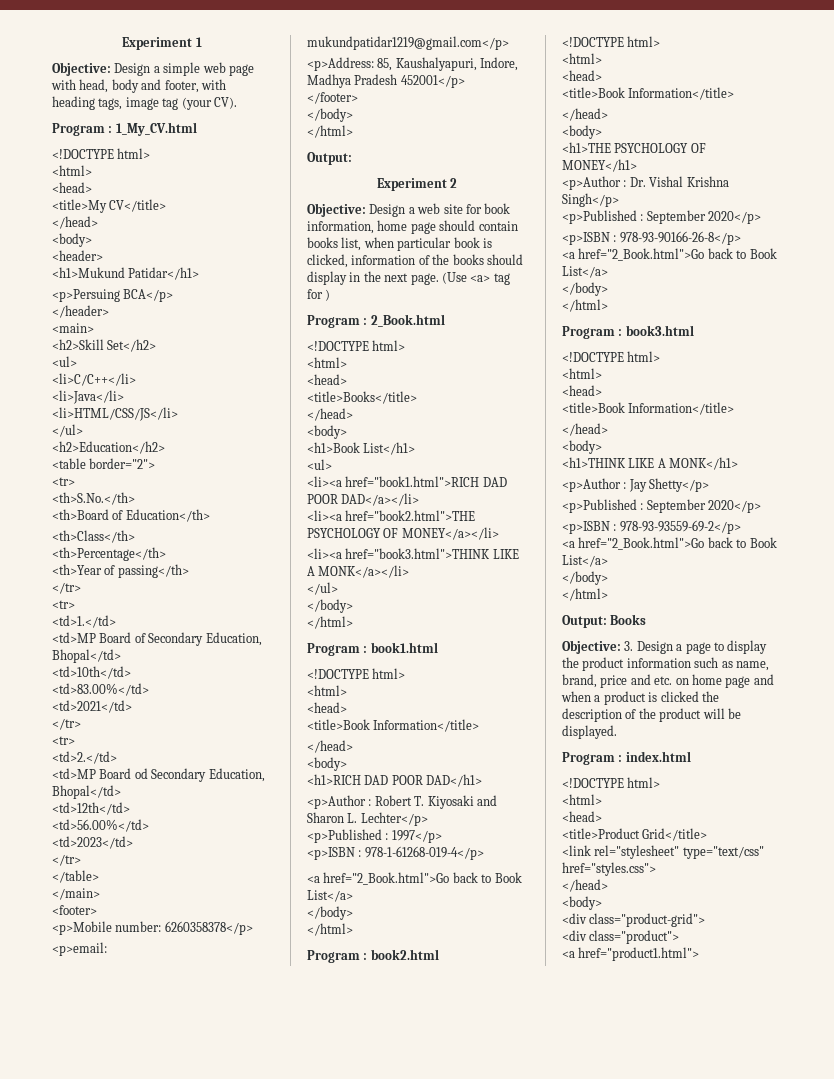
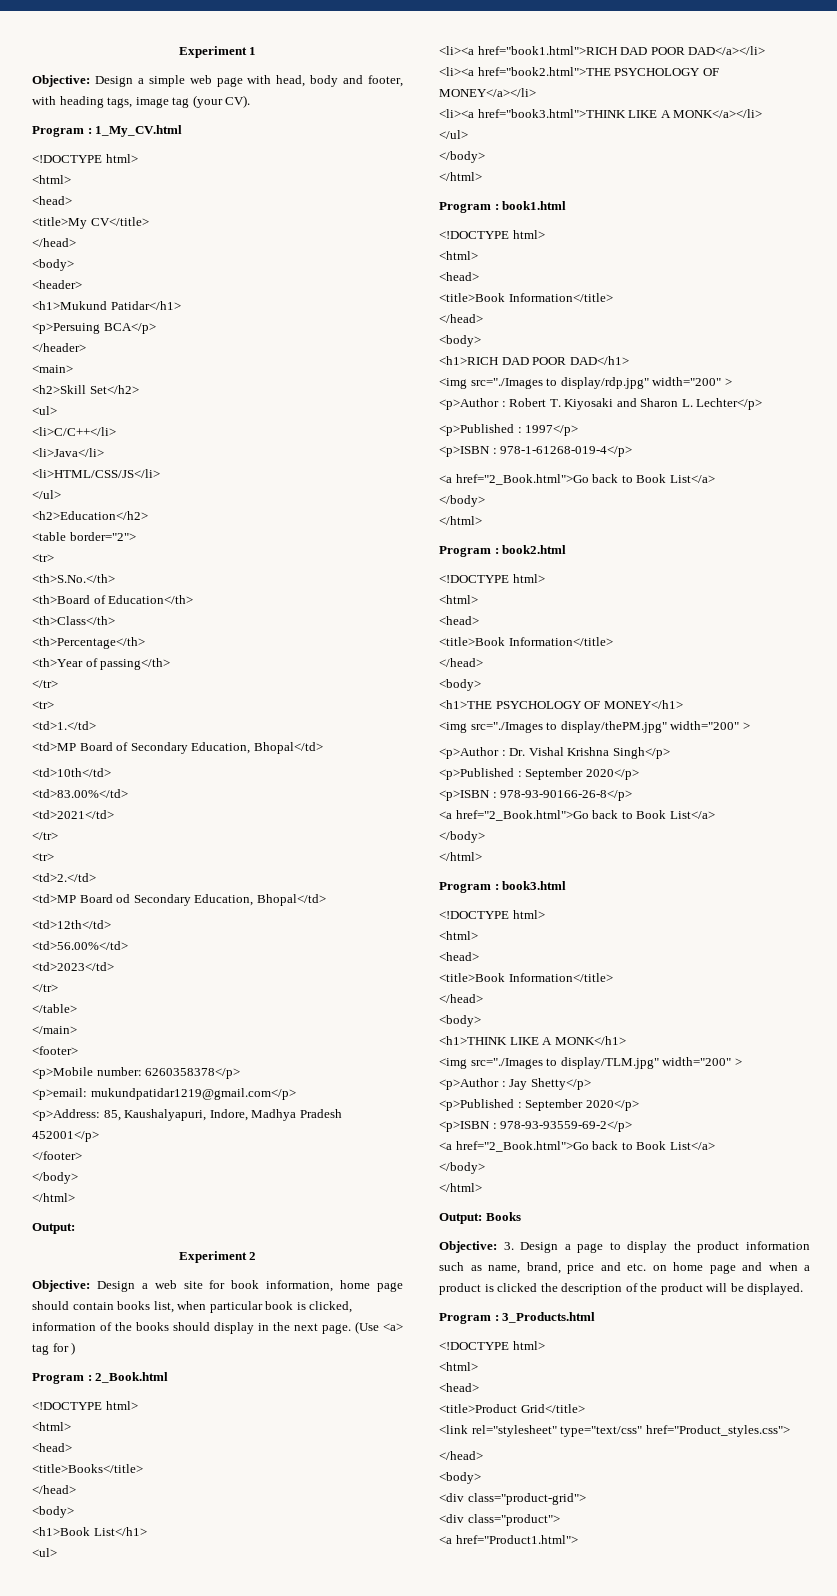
(483, 780) none -> [439,377,732,389] // <img src="./Images to display/rdp.jpg" width="200" >
(637, 165) none -> [439,721,750,733] // <img src="./Images to display/thePM.jpg" width="200" >
(739, 463) none -> [439,1057,742,1069] // <img src="./Images to display/TLM.jpg" width="200" >
[625,751,691,762] index.html -> [502,1312,596,1323] 3_Products.html
[562,862,656,876] href="styles.css"> -> [645,1425,790,1437] href="Product_styles.css">
[578,947,700,961] href="product1.html"> -> [455,1535,578,1544] href="Product1.html">

